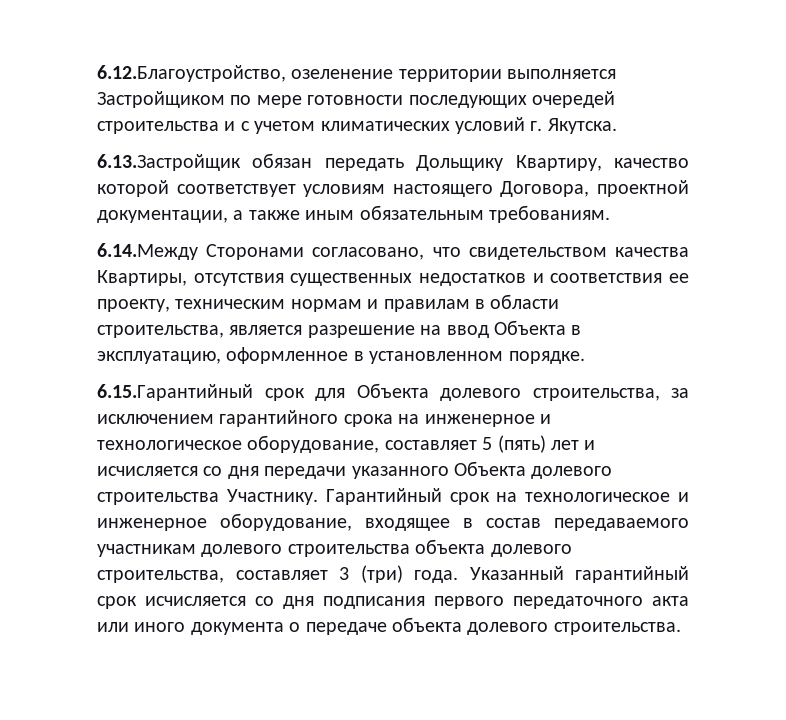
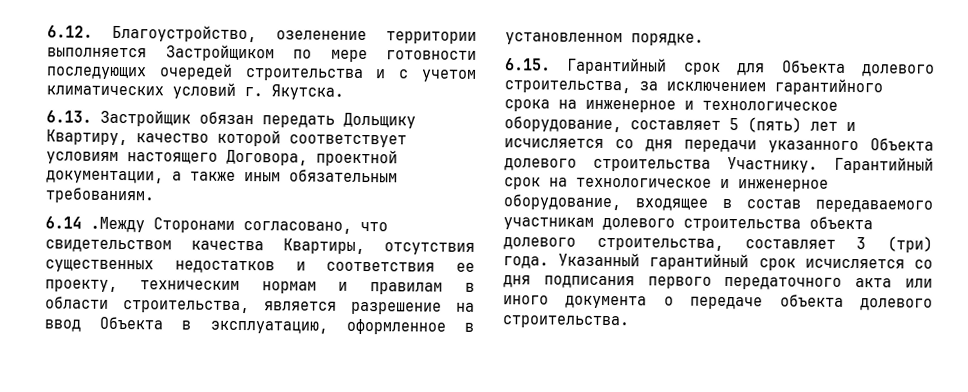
[97,65,286,82] 6.12.Благоустройство, -> [47,24,257,43] 6.12. Благоустройство,
[97,154,241,171] 6.13.Застройщик -> [46,109,191,127] 6.13. Застройщик
[97,243,198,260] 6.14.Между -> [45,216,145,233] 6.14 .Между
[97,384,253,401] 6.15.Гарантийный -> [505,57,668,75] 6.15. Гарантийный

